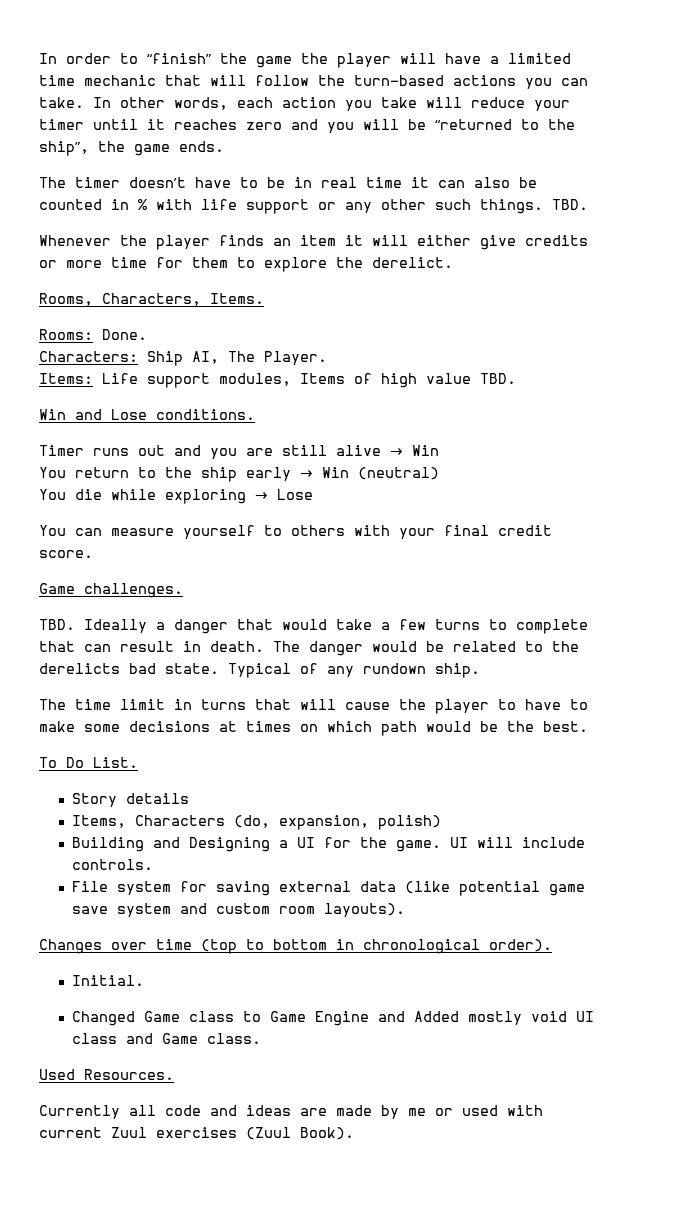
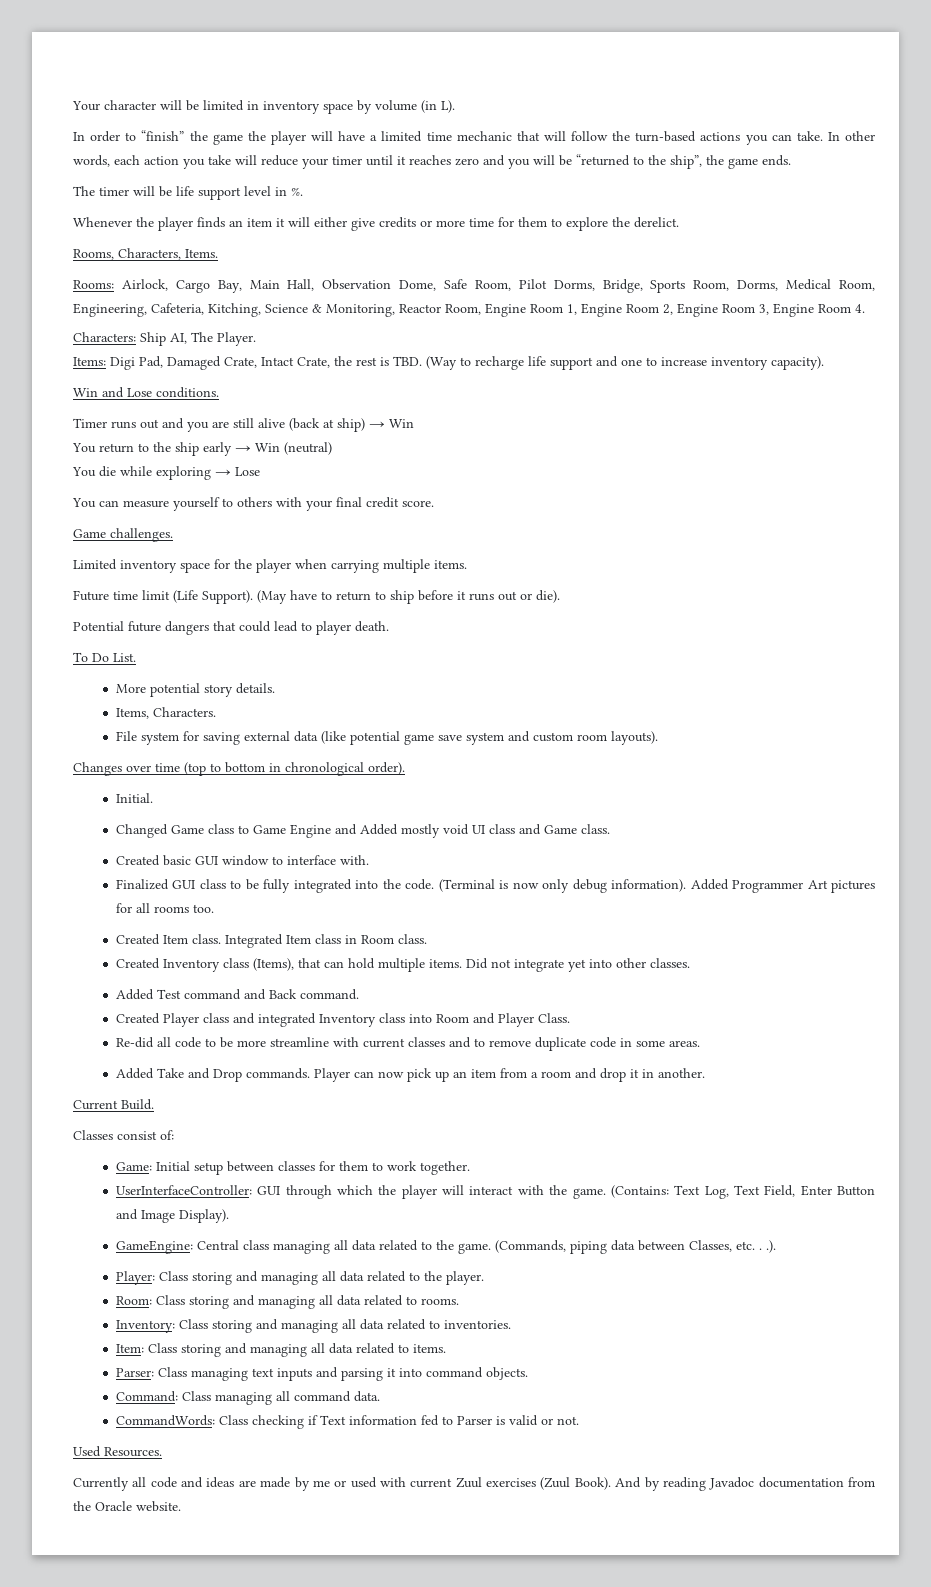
(39, 58) none -> [72,100,455,114] Your character will be limited in inventory space by volume (in L). //
[129,177,537,188] [39,199,588,214] doesn’t have to be in real time it can also be counted in % with life support or any other such things. TBD. -> [133,186,303,200] will be life support level in %.
[102,329,147,340] Done. -> [121,279,875,293] [73,303,865,317] Airlock, Cargo Bay, Main Hall, Observation Dome, Safe Room, Pilot Dorms, Bridge, Sports Room, Dorms, Medical Room, Engineering, Cafeteria, Kitching, Science & Monitoring, Reactor Room, Engine Room 1, Engine Room 2, Engine Room 3, Engine Room 4.
[102,373,516,388] Life support modules, Items of high value TBD. -> [110,356,824,370] Digi Pad, Damaged Crate, Intact Crate, the rest is TBD. (Way to recharge life support and one to increase inventory capacity).
(381, 450) none -> [289,418,365,432] (back at ship)
[39,619,588,634] [39,641,579,656] [39,663,480,678] [39,699,588,714] [39,721,588,736] [39,757,138,768] [72,793,190,807] [72,815,442,830] [72,837,586,852] [72,859,154,870] TBD. Ideally a danger that would take a few turns to complete that can result in death. The danger would be related to the derelicts bad state. Typical of any rundown ship. // The time limit in turns that will cause the player to have to make some decisions at times on which path would be the best. // To Do List. // Story details // Items, Characters (do, expansion, polish) // Building and Designing a UI for the game. UI will include controls. -> [73,559,467,573] [73,590,560,604] [73,621,389,635] [73,652,136,662] [115,683,275,697] [115,707,216,719] Limited inventory space for the player when carrying multiple items. // Future time limit (Life Support). (May have to return to ship before it runs out or die). // Potential future dangers that could lead to player death. // To Do List. // More potential story details. // Items, Characters.
(262, 1038) none -> [115,855,369,866] [115,879,875,893] [115,903,214,913] [115,934,427,948] [115,958,690,972] [115,989,359,1000] [115,1013,570,1027] [115,1037,700,1051] [115,1068,705,1082] [73,1099,154,1110] [73,1130,174,1140] [115,1161,470,1175] [115,1185,875,1199] [115,1209,229,1223] [115,1240,776,1254] [115,1271,484,1285] [115,1295,459,1309] [115,1319,511,1333] [115,1343,446,1357] [115,1367,528,1381] [115,1391,380,1405] [115,1415,579,1429] // Created basic GUI window to interface with. // Finalized GUI class to be fully integrated into the code. (Terminal is now only debug information). Added Programmer Art pictures for all rooms too. // Created Item class. Integrated Item class in Room class. // Created Inventory class (Items), that can hold multiple items. Did not integrate yet into other classes. // Added Test command and Back command. // Created Player class and integrated Inventory class into Room and Player Class. // Re-did all code to be more streamline with current classes and to remove duplicate code in some areas. // Added Take and Drop commands. Player can now pick up an item from a room and drop it in another. // Current Build. // Classes consist of: // Game: Initial setup between classes for them to work together. // UserInterfaceController: GUI through which the player will interact with the game. (Contains: Text Log, Text Field, Enter Button and Image Display). // GameEngine: Central class managing all data related to the game. (Commands, piping data between Classes, etc. . .). // Player: Class storing and managing all data related to the player. // Room: Class storing and managing all data related to rooms. // Inventory: Class storing and managing all data related to inventories. // Item: Class storing and managing all data related to items. // Parser: Class managing text inputs and parsing it into command objects. // Command: Class managing all command data. // CommandWords: Class checking if Text information fed to Parser is valid or not.
(354, 1133) none -> [615,1477,876,1491] [73,1501,181,1512] And by reading Javadoc documentation from the Oracle website.

